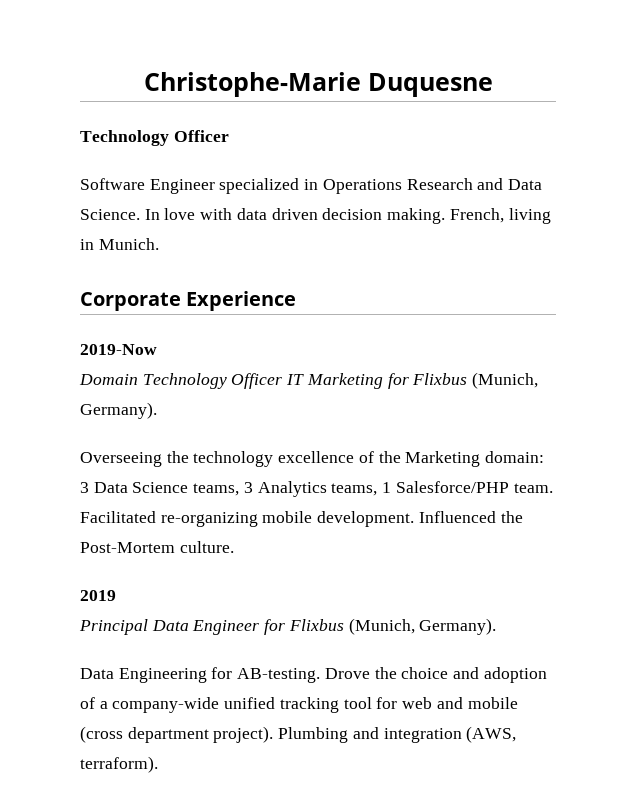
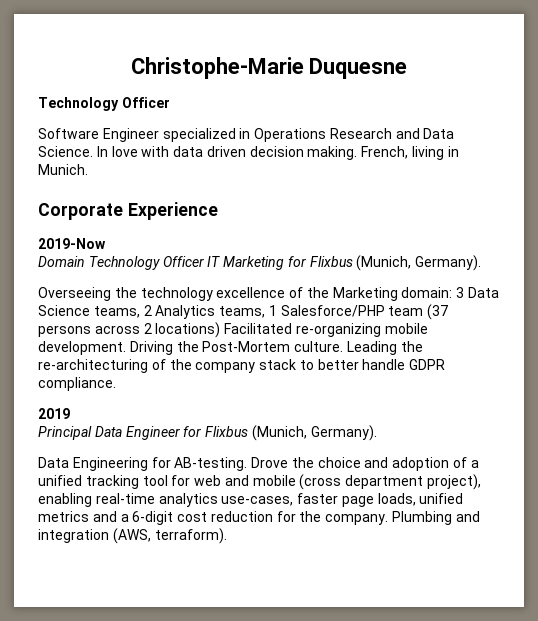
[243,482,253,493] 3 -> [143,305,152,316] 2
[513,483,553,493] team. -> [388,304,449,320] [38,322,221,338] team (37 persons across 2 locations)
[418,511,496,523] Influenced -> [129,341,173,355] Driving
(234, 547) none -> [346,341,423,355] [38,359,446,373] [38,377,116,391] Leading the re-architecturing of the company stack to better handle GDPR compliance.
[112,697,220,713] company-wide -> (479, 464) none
[213,726,274,743] project). -> [427,474,482,490] [38,493,464,507] [38,511,389,525] project), enabling real-time analytics use-cases, faster page loads, unified metrics and a 6-digit cost reduction for the company.

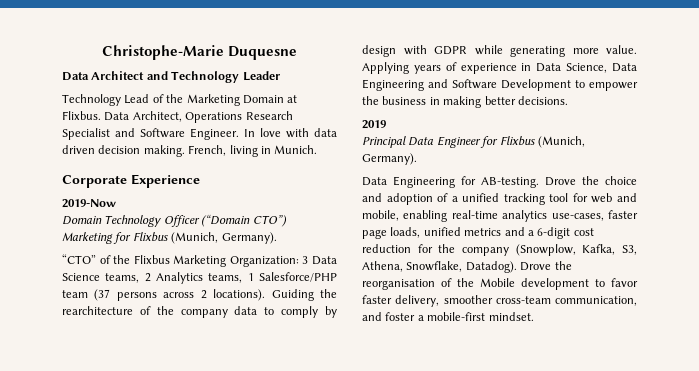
[38,97,170,111] [38,128,455,142] [38,146,93,157] Technology Officer // Software Engineer specialized in Operations Research and Data Science. -> [62,71,280,83] [62,94,298,106] [62,111,293,123] [62,128,239,140] Data Architect and Technology Leader // Technology Lead of the Marketing Domain at Flixbus. Data Architect, Operations Research Specialist and Software Engineer.
[207,256,221,267] IT -> [201,214,287,227] (“Domain CTO”)
[38,287,453,301] Overseeing the technology excellence of the Marketing domain: -> [62,254,299,267] “CTO” of the Flixbus Marketing Organization:
[155,322,428,338] [38,341,423,355] [38,359,446,373] [38,377,116,391] locations) Facilitated re-organizing mobile development. Driving the Post-Mortem culture. Leading the re-architecturing of the company stack to better handle GDPR compliance. -> [213,289,337,301] [62,306,337,318] [362,45,637,57] [362,62,637,74] [362,79,638,91] [362,96,568,108] locations). Guiding the rearchitecture of the company data to comply by design with GDPR while generating more value. Applying years of experience in Data Science, Data Engineering and Software Development to empower the business in making better decisions.
[252,474,482,490] mobile (cross department project), -> [362,210,399,221] mobile,
[325,511,480,525] [38,528,227,544] company. Plumbing and integration (AWS, terraform). -> [462,244,637,256] [362,261,572,273] [362,278,638,290] [362,295,637,307] [362,312,534,321] company (Snowplow, Kafka, S3, Athena, Snowflake, Datadog). Drove the reorganisation of the Mobile development to favor faster delivery, smoother cross-team communication, and foster a mobile-first mindset.

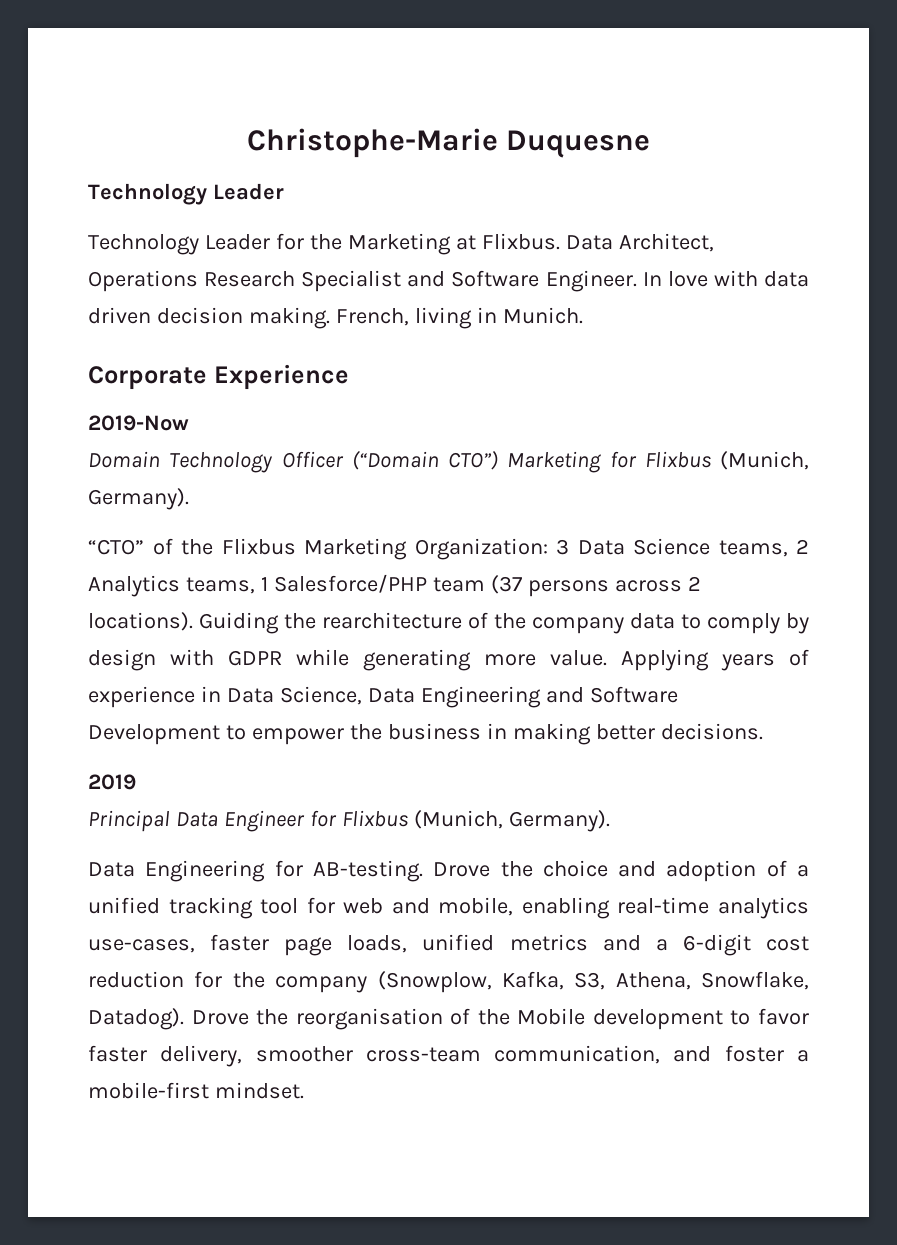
[62,71,168,81] Data Architect and -> (651, 144) none
[124,94,164,104] Lead of -> [204,233,304,250] Leader for
[242,95,284,104] Domain -> (451, 244) none

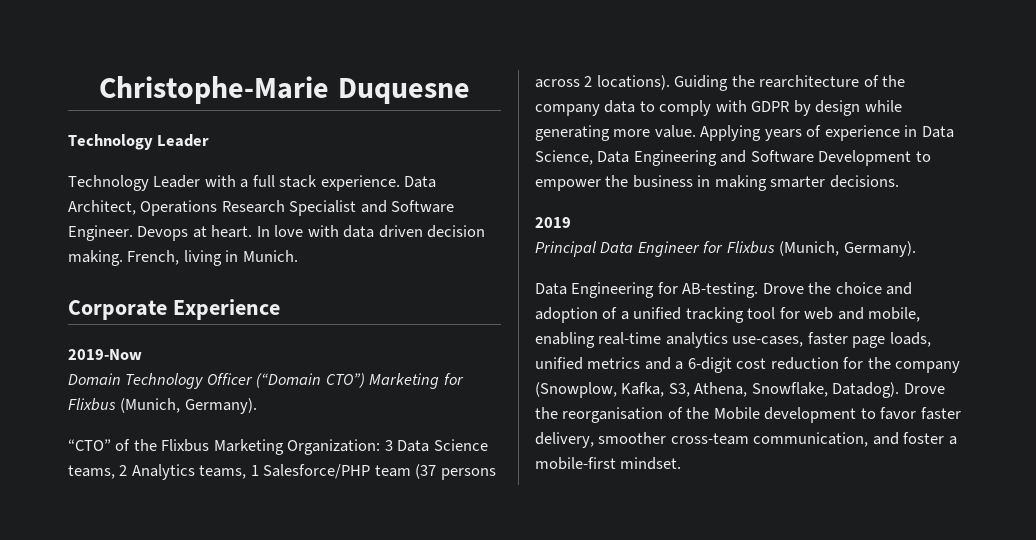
[275,233,560,255] for the Marketing at Flixbus. -> [204,175,400,191] with a full stack experience.
(637, 281) none -> [137,225,253,241] Devops at heart.
[786,613,809,634] [88,649,282,671] by design with GDPR -> [715,100,861,116] with GDPR by design
[595,724,655,740] better -> [770,176,826,188] smarter

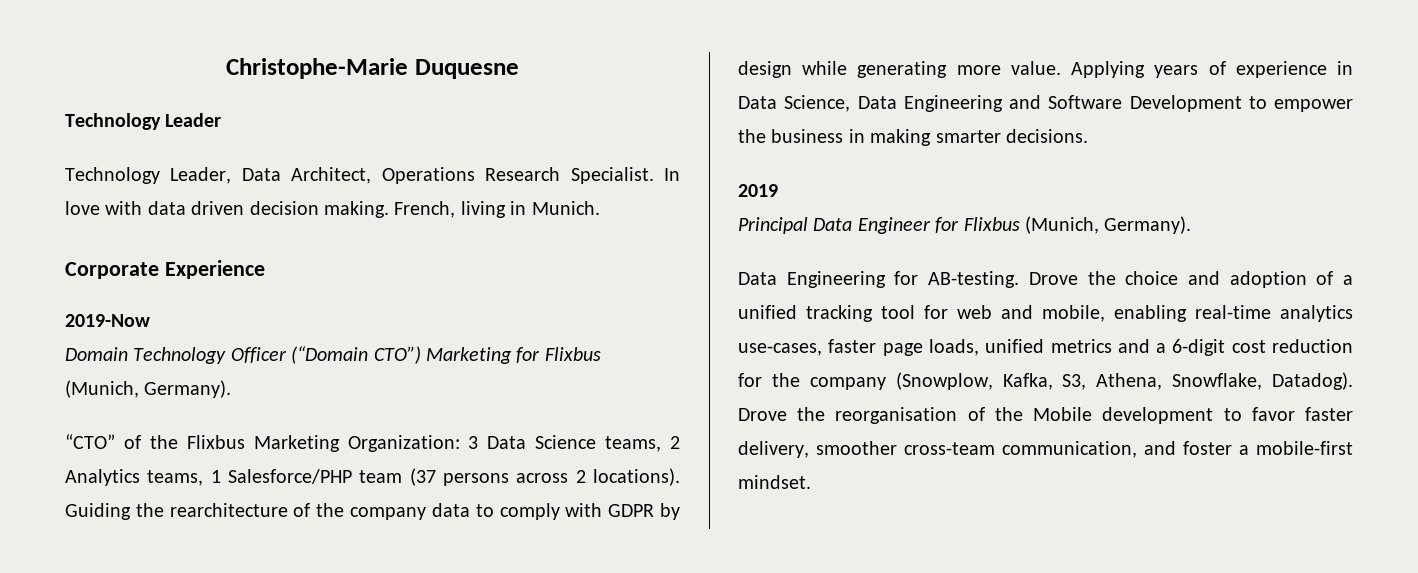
[153,175,437,191] [68,200,455,216] [68,225,253,241] Leader with a full stack experience. Data Architect, Operations Research Specialist and Software Engineer. Devops at heart. -> [170,167,654,184] Leader, Data Architect, Operations Research Specialist.

